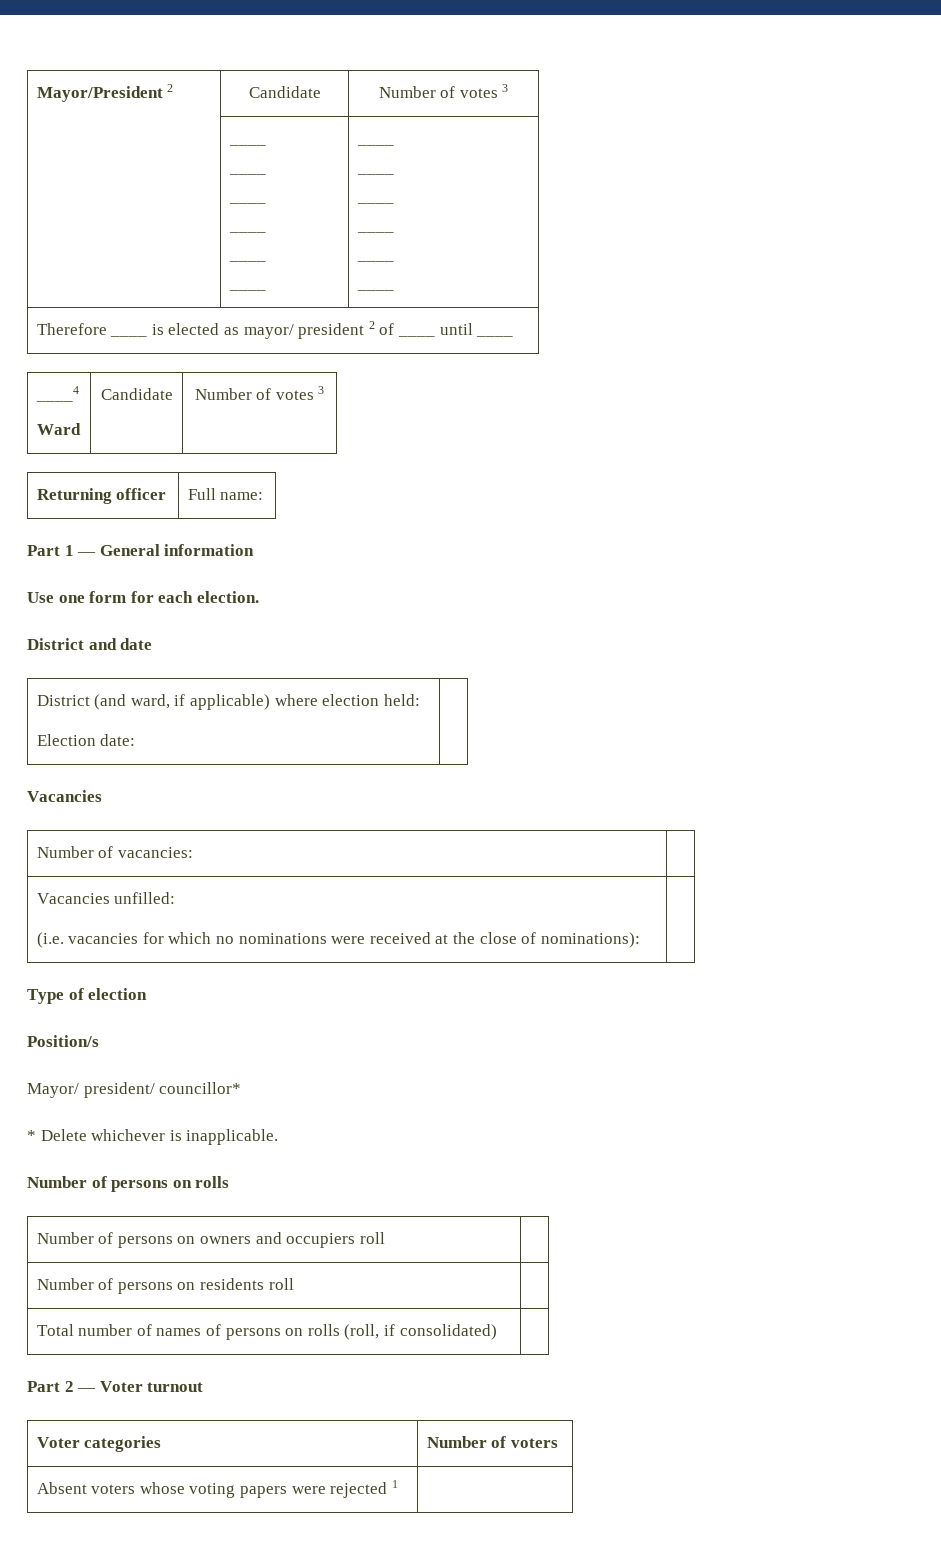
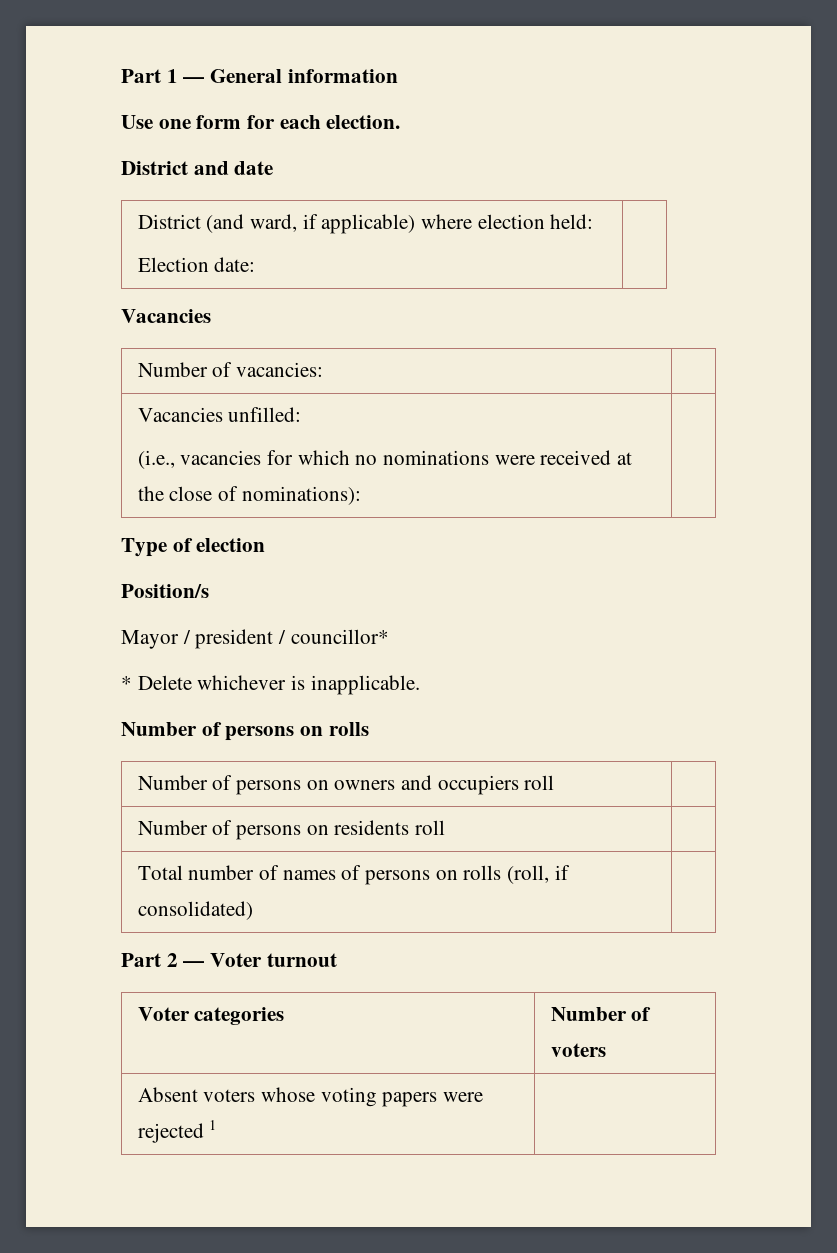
[36,84,174,102] [248,86,321,98] [378,84,509,98] [228,144,266,146] [228,173,266,175] [228,202,266,204] [228,231,266,233] [228,260,266,262] [228,289,266,291] [356,144,394,146] [356,173,394,175] [356,202,394,204] [356,231,394,233] [356,260,394,262] [356,289,394,291] [36,323,107,335] [110,335,148,337] [151,321,395,339] [397,335,435,337] [439,323,473,335] [476,335,514,337] [35,386,79,402] [36,423,81,435] [100,388,173,400] [194,386,325,400] [36,488,167,504] [187,488,264,500] Mayor/President 2 | Candidate | Number of votes 3 // | ____ // ____ // ____ // ____ // ____ // ____ | ____ // ____ // ____ // ____ // ____ // ____ // Therefore ____ is elected as mayor/ president 2 of ____ until ____ // ____4 // Ward | Candidate | Number of votes 3 // Returning officer | Full name: // -> (121, 76) none
[36,932,64,948] (i.e. -> [137,450,175,469] (i.e.,
[27,1082,155,1098] Mayor/ president/ -> [121,629,287,649] Mayor / president /

